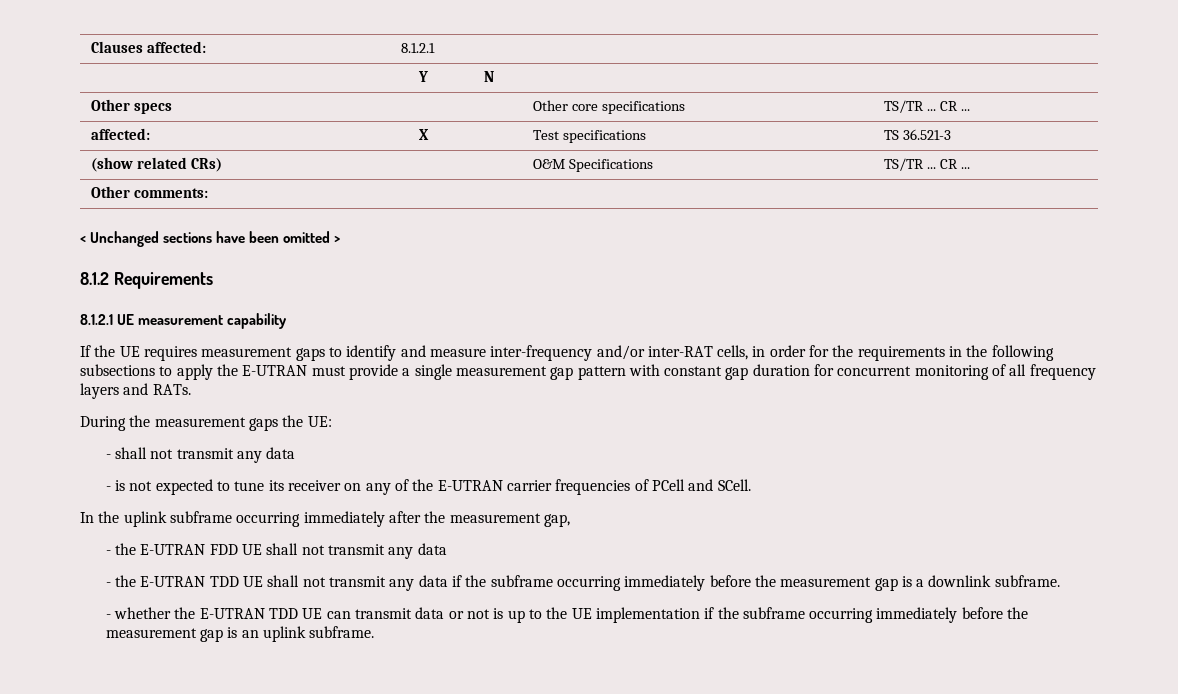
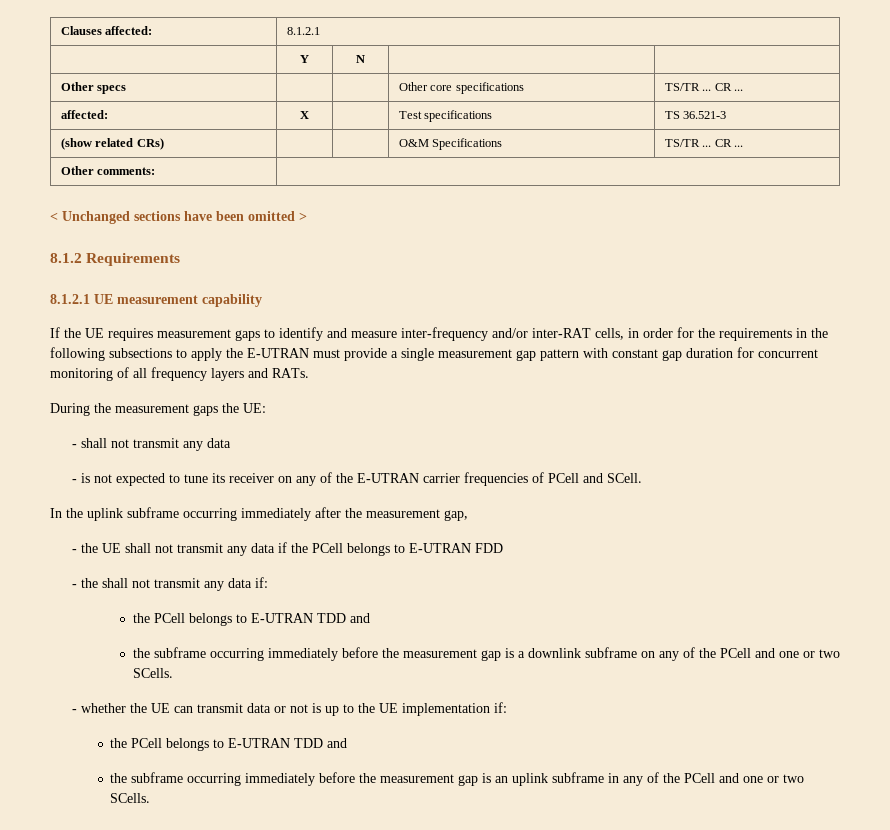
[140,543,447,559] [105,575,239,587] E-UTRAN FDD UE shall not transmit any data // - the E-UTRAN TDD -> (99, 548) none
(487, 581) none -> [312,543,504,556] [72,577,269,591] [132,613,370,626] [132,648,150,658] PCell belongs to E-UTRAN FDD // - the shall not transmit any data if: // the PCell belongs to E-UTRAN TDD and // the
[994,575,1060,587] subframe. -> [584,647,840,661] [132,668,173,678] subframe on any of the PCell and one or two SCells.
[199,608,299,619] E-UTRAN TDD -> (148, 708) none
[704,607,715,619] if -> [494,702,508,713] [110,738,348,751] if: // the PCell belongs to E-UTRAN TDD and //
[309,626,375,638] subframe. -> [552,772,805,786] [110,793,151,803] subframe in any of the PCell and one or two SCells.

